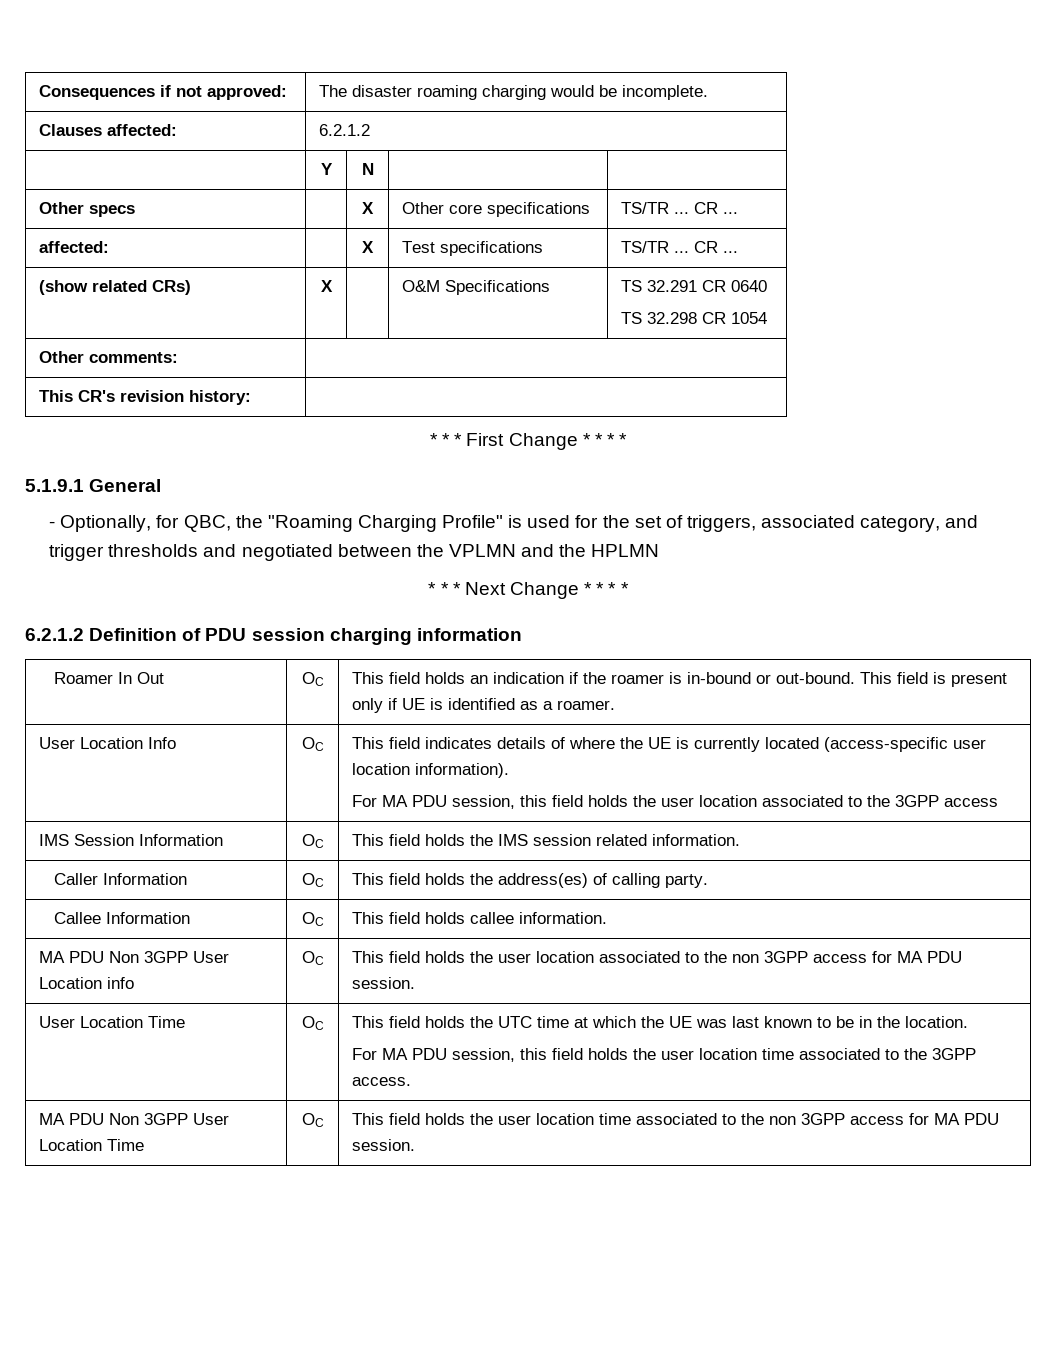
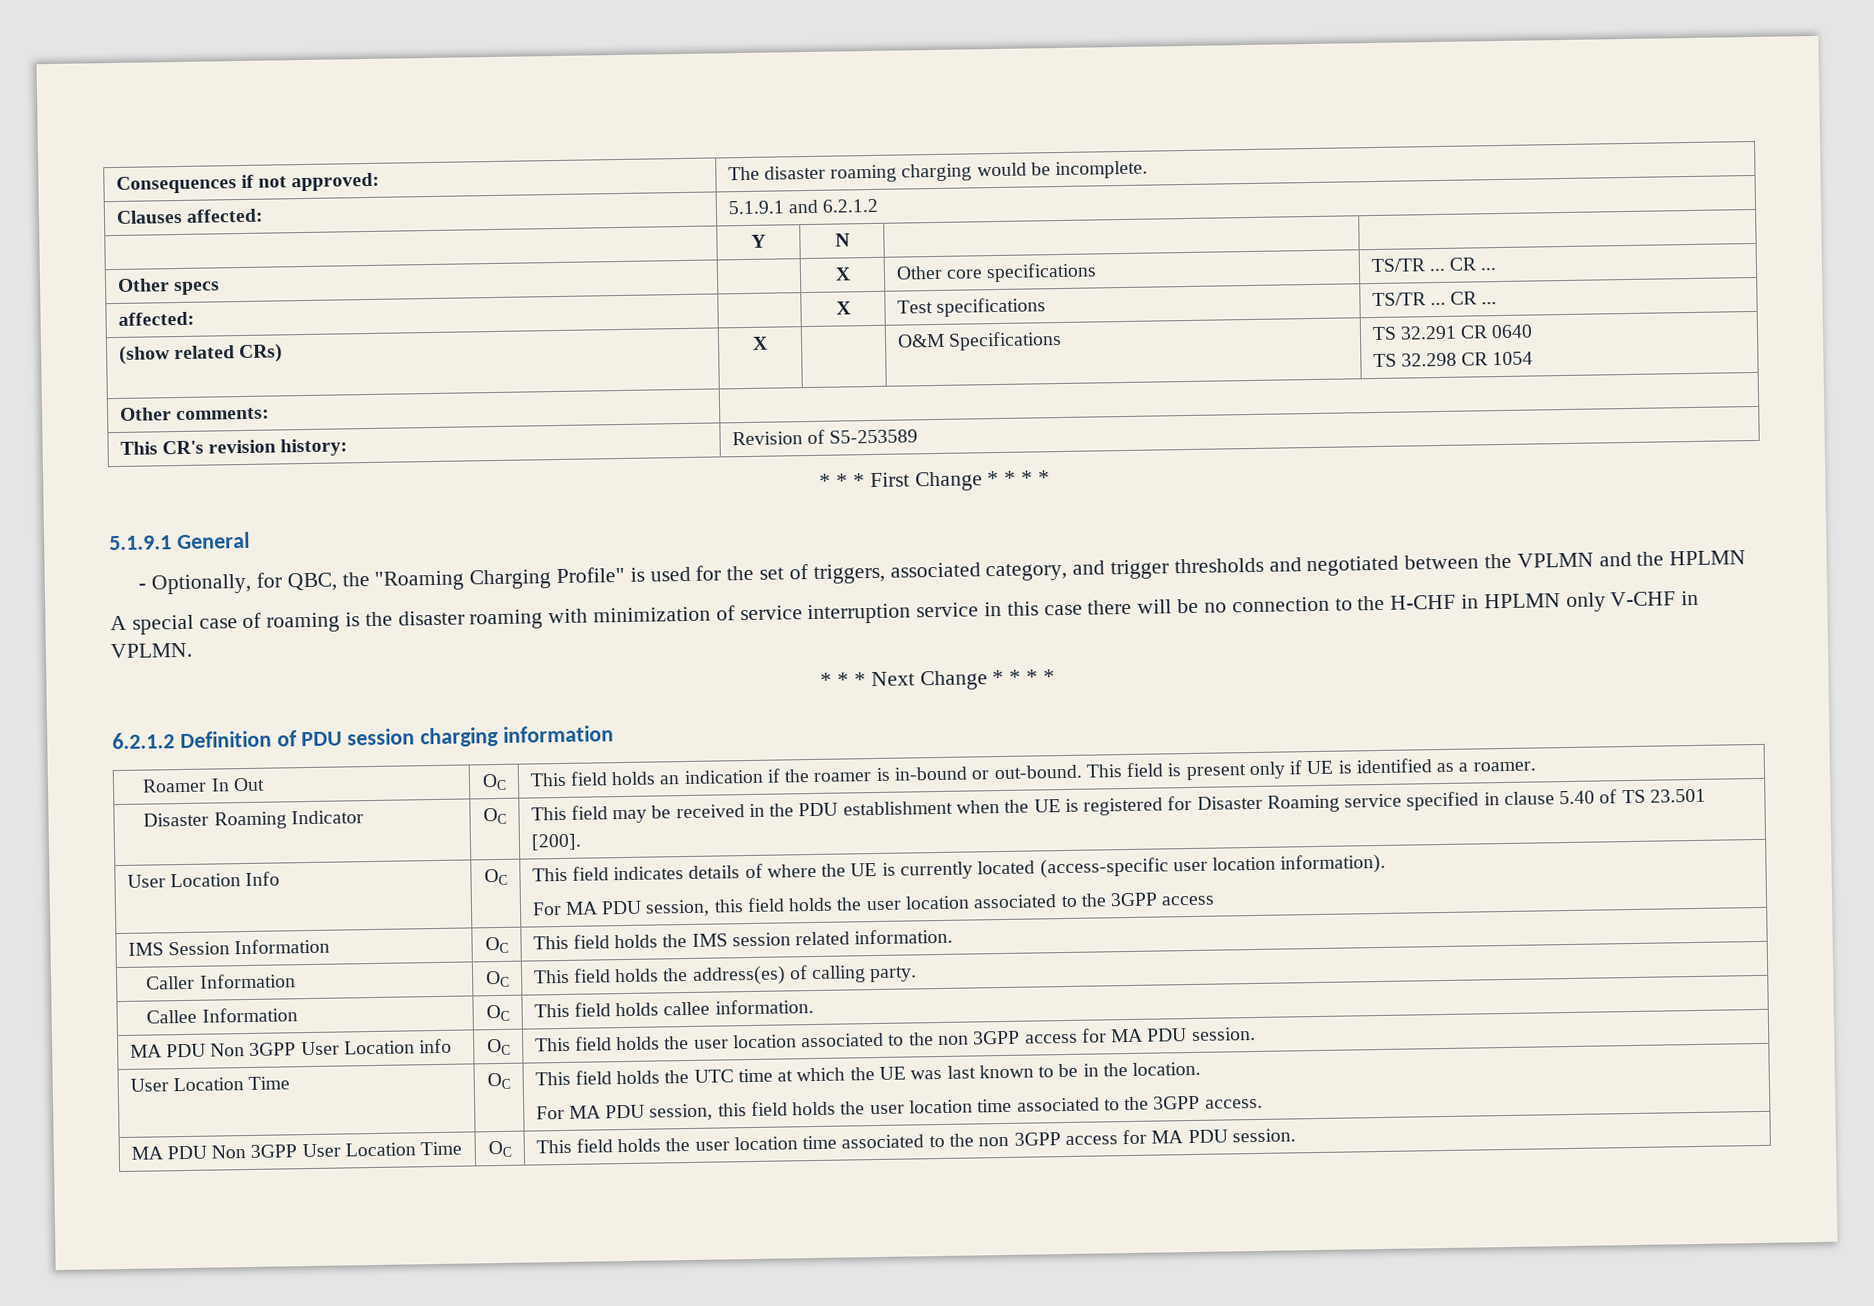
(178, 130) none -> [727,199,818,215] 5.1.9.1 and
(252, 397) none -> [731,429,919,446] Revision of S5-253589
(660, 550) none -> [110,590,1700,635] [110,642,192,659] // A special case of roaming is the disaster roaming with minimization of service interruption service in this case there will be no connection to the H-CHF in HPLMN only V-CHF in VPLMN.
(616, 705) none -> [143,810,364,830] [482,807,507,825] [530,788,1706,824] [530,833,582,851] // Disaster Roaming Indicator | OC | This field may be received in the PDU establishment when the UE is registered for Disaster Roaming service specified in clause 5.40 of TS 23.501 [200].

